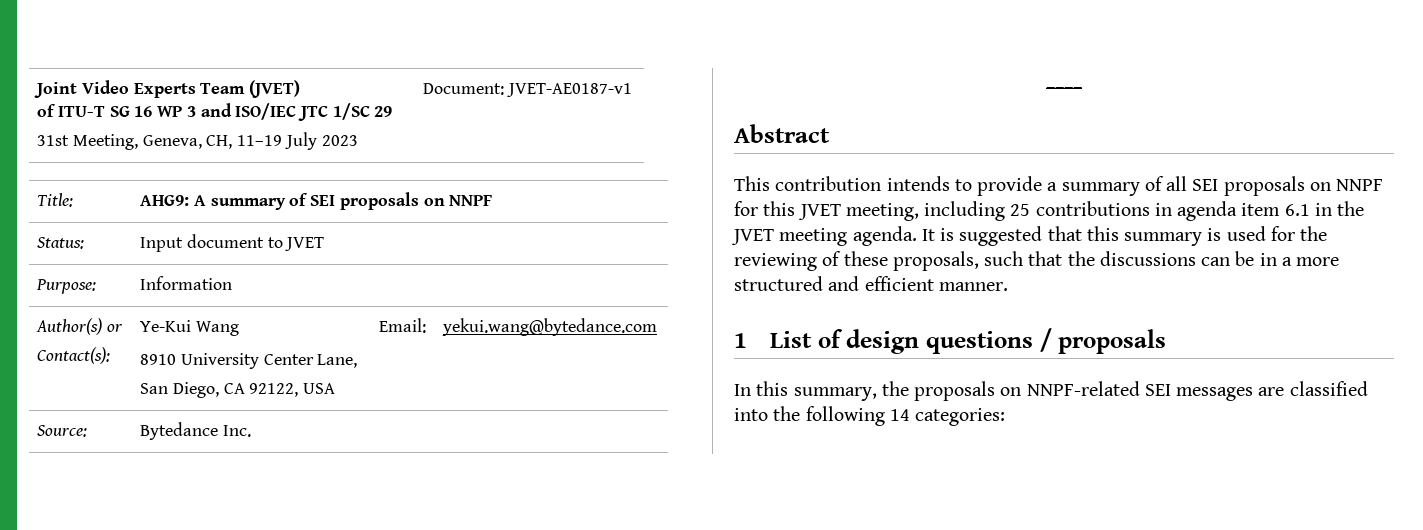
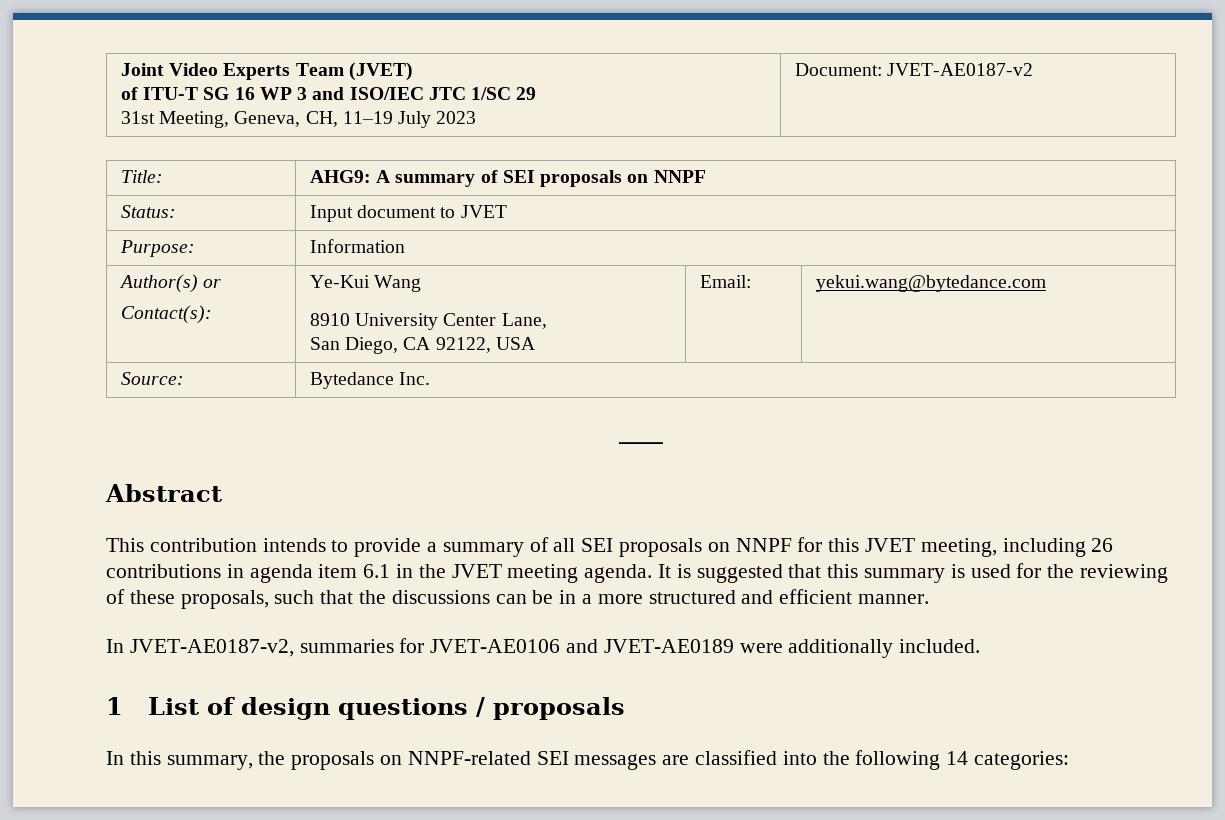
[506,83,632,97] JVET-AE0187-v1 -> [886,63,1033,76] JVET-AE0187-v2
[1010,204,1031,216] 25 -> [1091,538,1114,552] 26
(1008, 286) none -> [106,638,981,658] // In JVET-AE0187-v2, summaries for JVET-AE0106 and JVET-AE0189 were additionally included.

